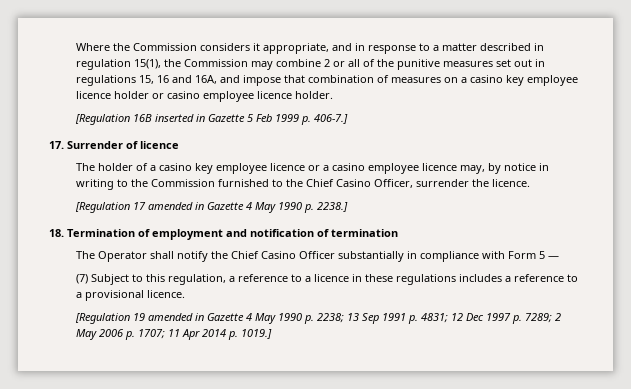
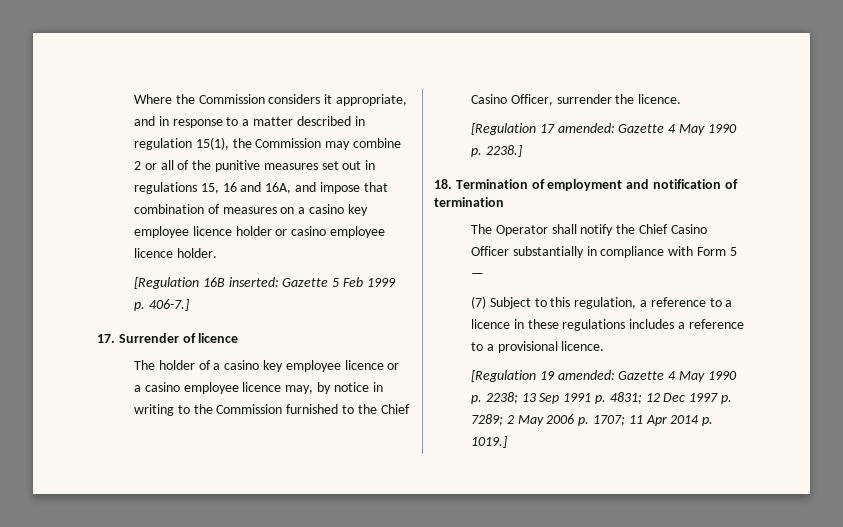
[154,114,205,122] inserted in -> [228,277,279,287] inserted:
[147,202,204,210] amended in -> [557,123,615,133] amended:
[147,313,204,321] amended in -> [557,370,615,380] amended:

